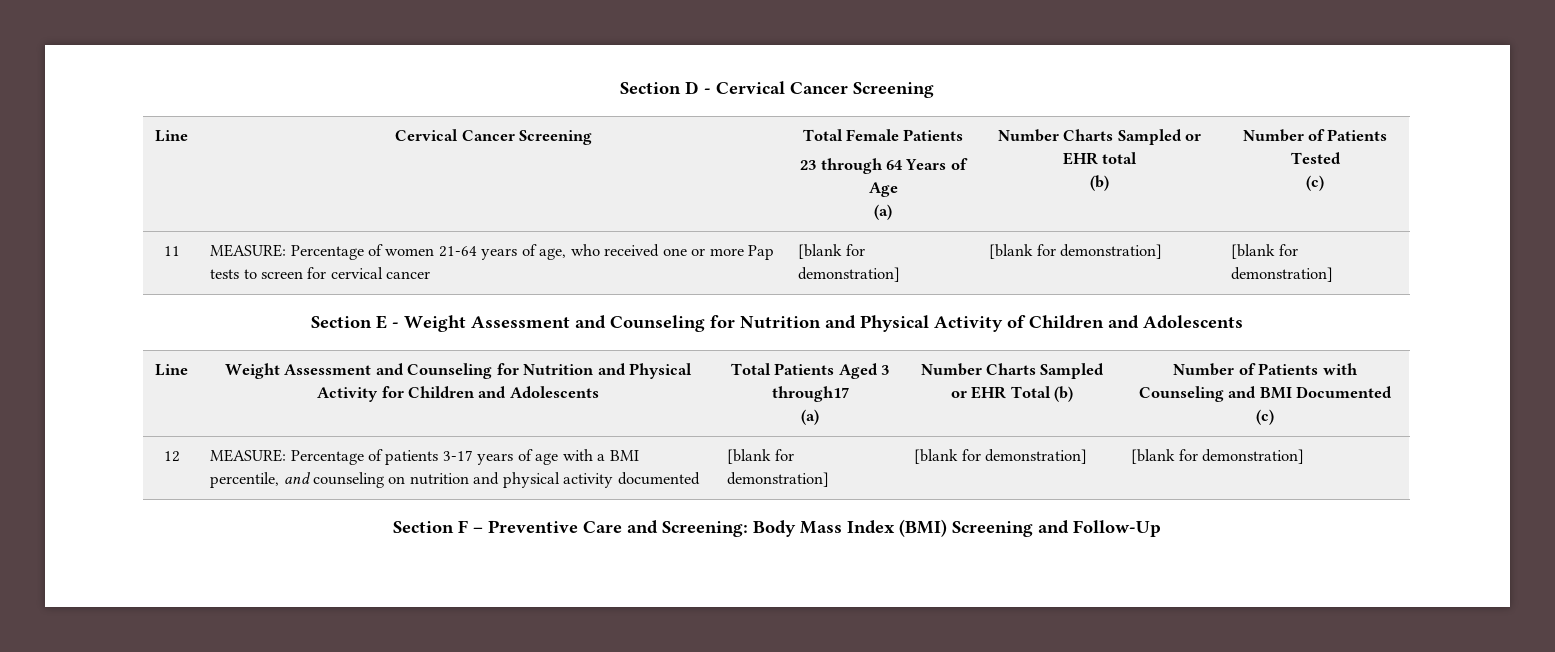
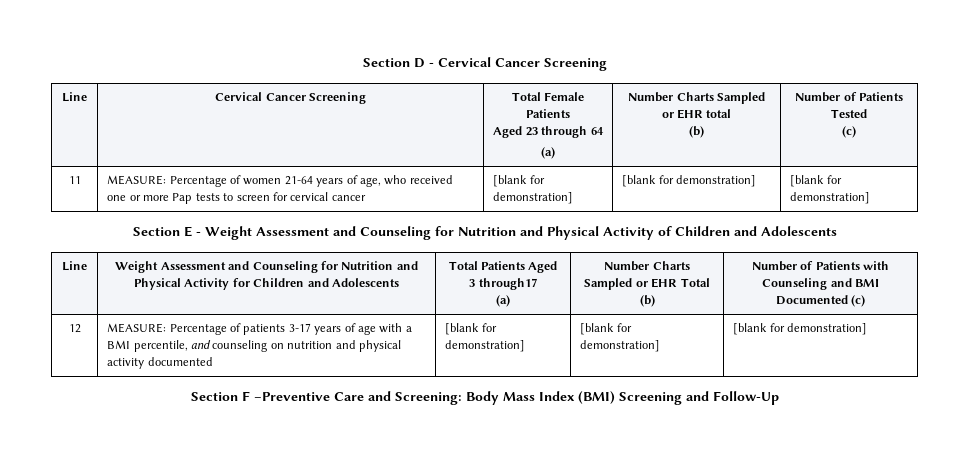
(964, 135) none -> [493,126,523,138] Aged
[905,158,968,170] [868,182,898,197] Years of Age -> (604, 131) none
[472,520,578,533] – Preventive -> [253,392,330,401] –Preventive

